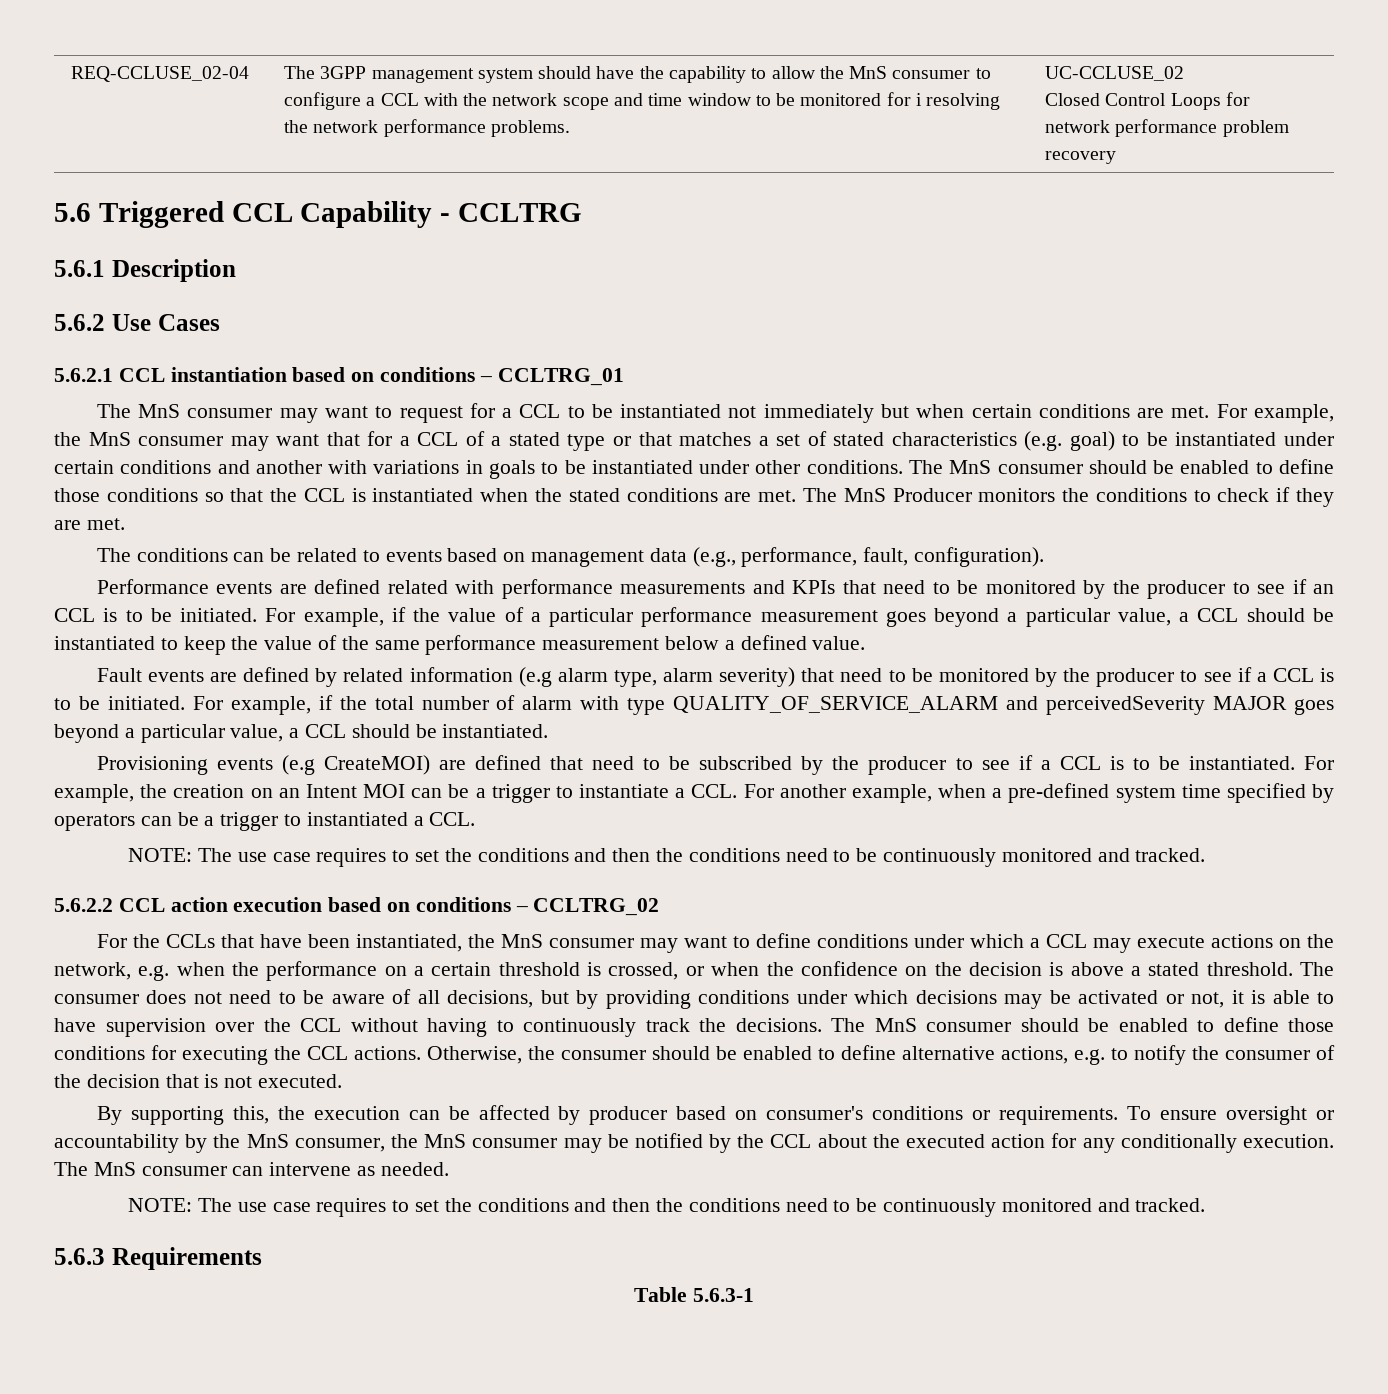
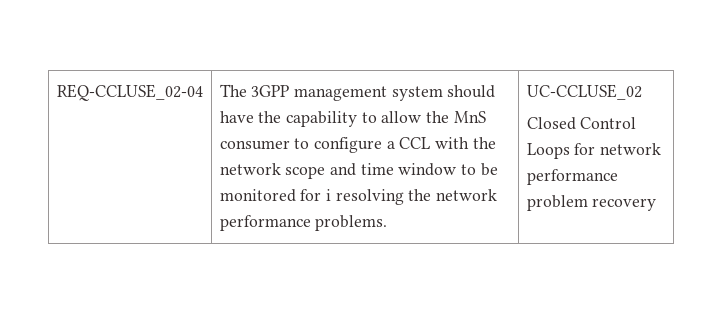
[54,201,583,228] [54,259,236,282] [54,314,220,331] [54,367,624,386] [96,403,1334,423] [54,431,1334,451] [54,459,1334,479] [54,487,1334,507] [54,518,125,530] [96,547,1045,567] [96,579,1335,599] [54,607,1335,627] [54,635,866,655] [96,667,1335,687] [54,695,1335,715] [54,724,549,743] [96,755,1335,775] [54,783,1334,803] [54,812,476,831] [128,848,1206,867] [54,897,660,916] [96,933,1334,953] [54,961,1334,981] [54,989,1335,1009] [54,1017,1334,1037] [54,1045,1335,1065] [54,1074,343,1088] [96,1105,1335,1125] [54,1133,1334,1153] [54,1162,449,1176] [128,1198,1206,1217] [54,1247,262,1270] [634,1287,754,1302] // 5.6 Triggered CCL Capability - CCLTRG // 5.6.1 Description // 5.6.2 Use Cases // 5.6.2.1 CCL instantiation based on conditions – CCLTRG_01 // The MnS consumer may want to request for a CCL to be instantiated not immediately but when certain conditions are met. For example, the MnS consumer may want that for a CCL of a stated type or that matches a set of stated characteristics (e.g. goal) to be instantiated under certain conditions and another with variations in goals to be instantiated under other conditions. The MnS consumer should be enabled to define those conditions so that the CCL is instantiated when the stated conditions are met. The MnS Producer monitors the conditions to check if they are met. // The conditions can be related to events based on management data (e.g., performance, fault, configuration). // Performance events are defined related with performance measurements and KPIs that need to be monitored by the producer to see if an CCL is to be initiated. For example, if the value of a particular performance measurement goes beyond a particular value, a CCL should be instantiated to keep the value of the same performance measurement below a defined value. // Fault events are defined by related information (e.g alarm type, alarm severity) that need to be monitored by the producer to see if a CCL is to be initiated. For example, if the total number of alarm with type QUALITY_OF_SERVICE_ALARM and perceivedSeverity MAJOR goes beyond a particular value, a CCL should be instantiated. // Provisioning events (e.g CreateMOI) are defined that need to be subscribed by the producer to see if a CCL is to be instantiated. For example, the creation on an Intent MOI can be a trigger to instantiate a CCL. For another example, when a pre-defined system time specified by operators can be a trigger to instantiated a CCL. // NOTE: The use case requires to set the conditions and then the conditions need to be continuously monitored and tracked. // 5.6.2.2 CCL action execution based on conditions – CCLTRG_02 // For the CCLs that have been instantiated, the MnS consumer may want to define conditions under which a CCL may execute actions on the network, e.g. when the performance on a certain threshold is crossed, or when the confidence on the decision is above a stated threshold. The consumer does not need to be aware of all decisions, but by providing conditions under which decisions may be activated or not, it is able to have supervision over the CCL without having to continuously track the decisions. The MnS consumer should be enabled to define those conditions for executing the CCL actions. Otherwise, the consumer should be enabled to define alternative actions, e.g. to notify the consumer of the decision that is not executed. // By supporting this, the execution can be affected by producer based on consumer's conditions or requirements. To ensure oversight or accountability by the MnS consumer, the MnS consumer may be notified by the CCL about the executed action for any conditionally execution. The MnS consumer can intervene as needed. // NOTE: The use case requires to set the conditions and then the conditions need to be continuously monitored and tracked. // 5.6.3 Requirements // Table 5.6.3-1 -> (657, 204) none

